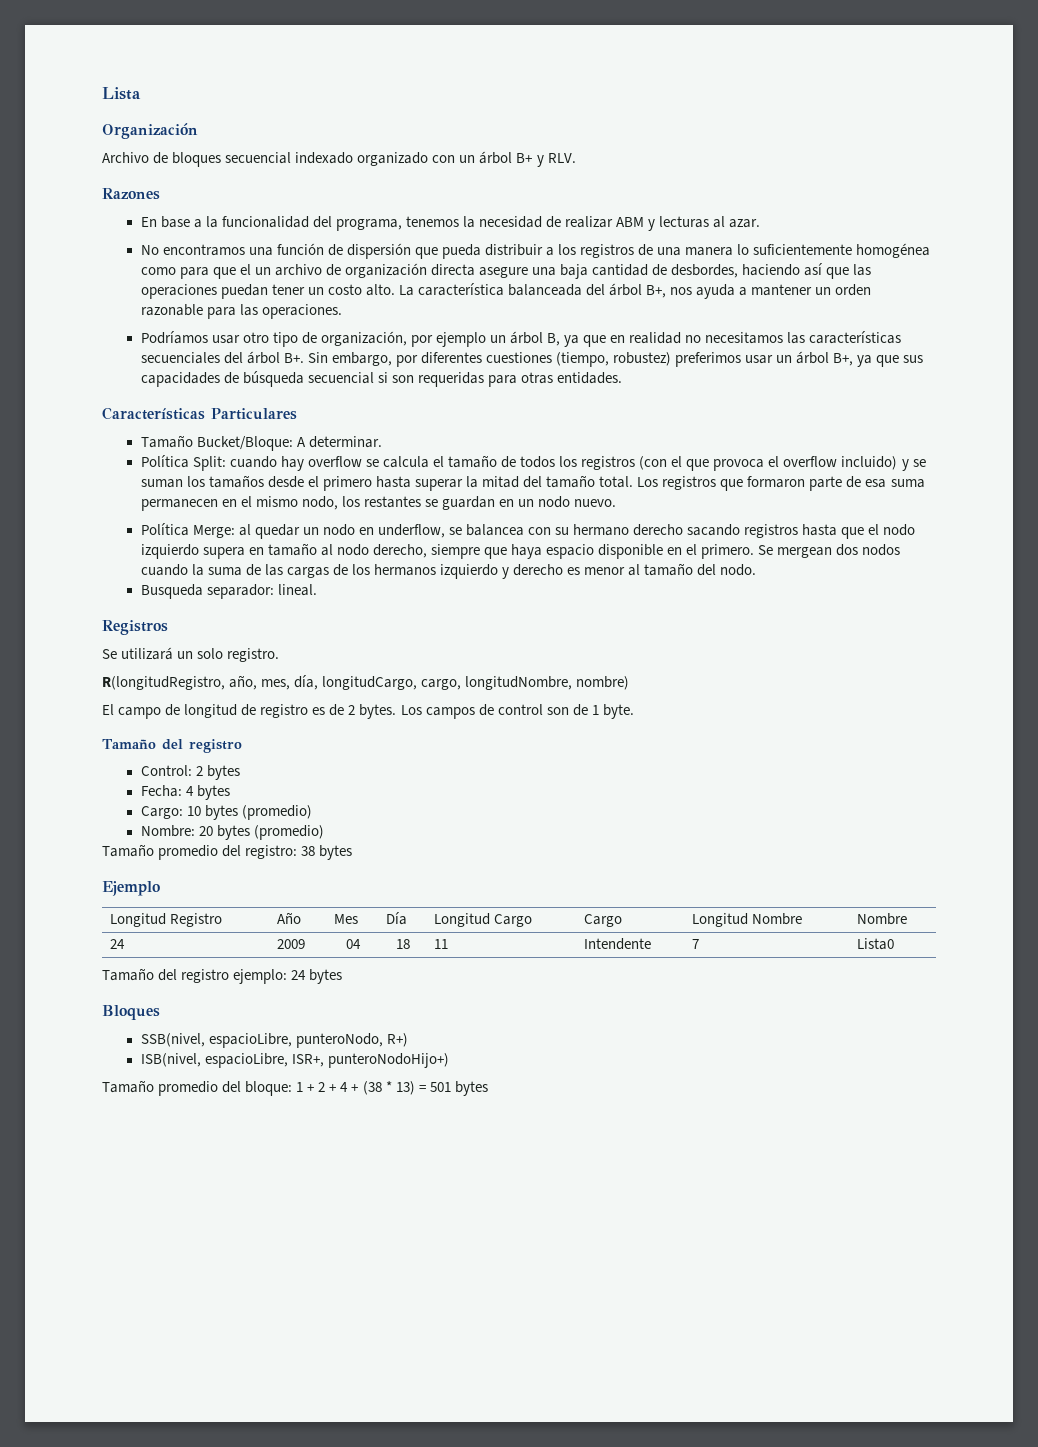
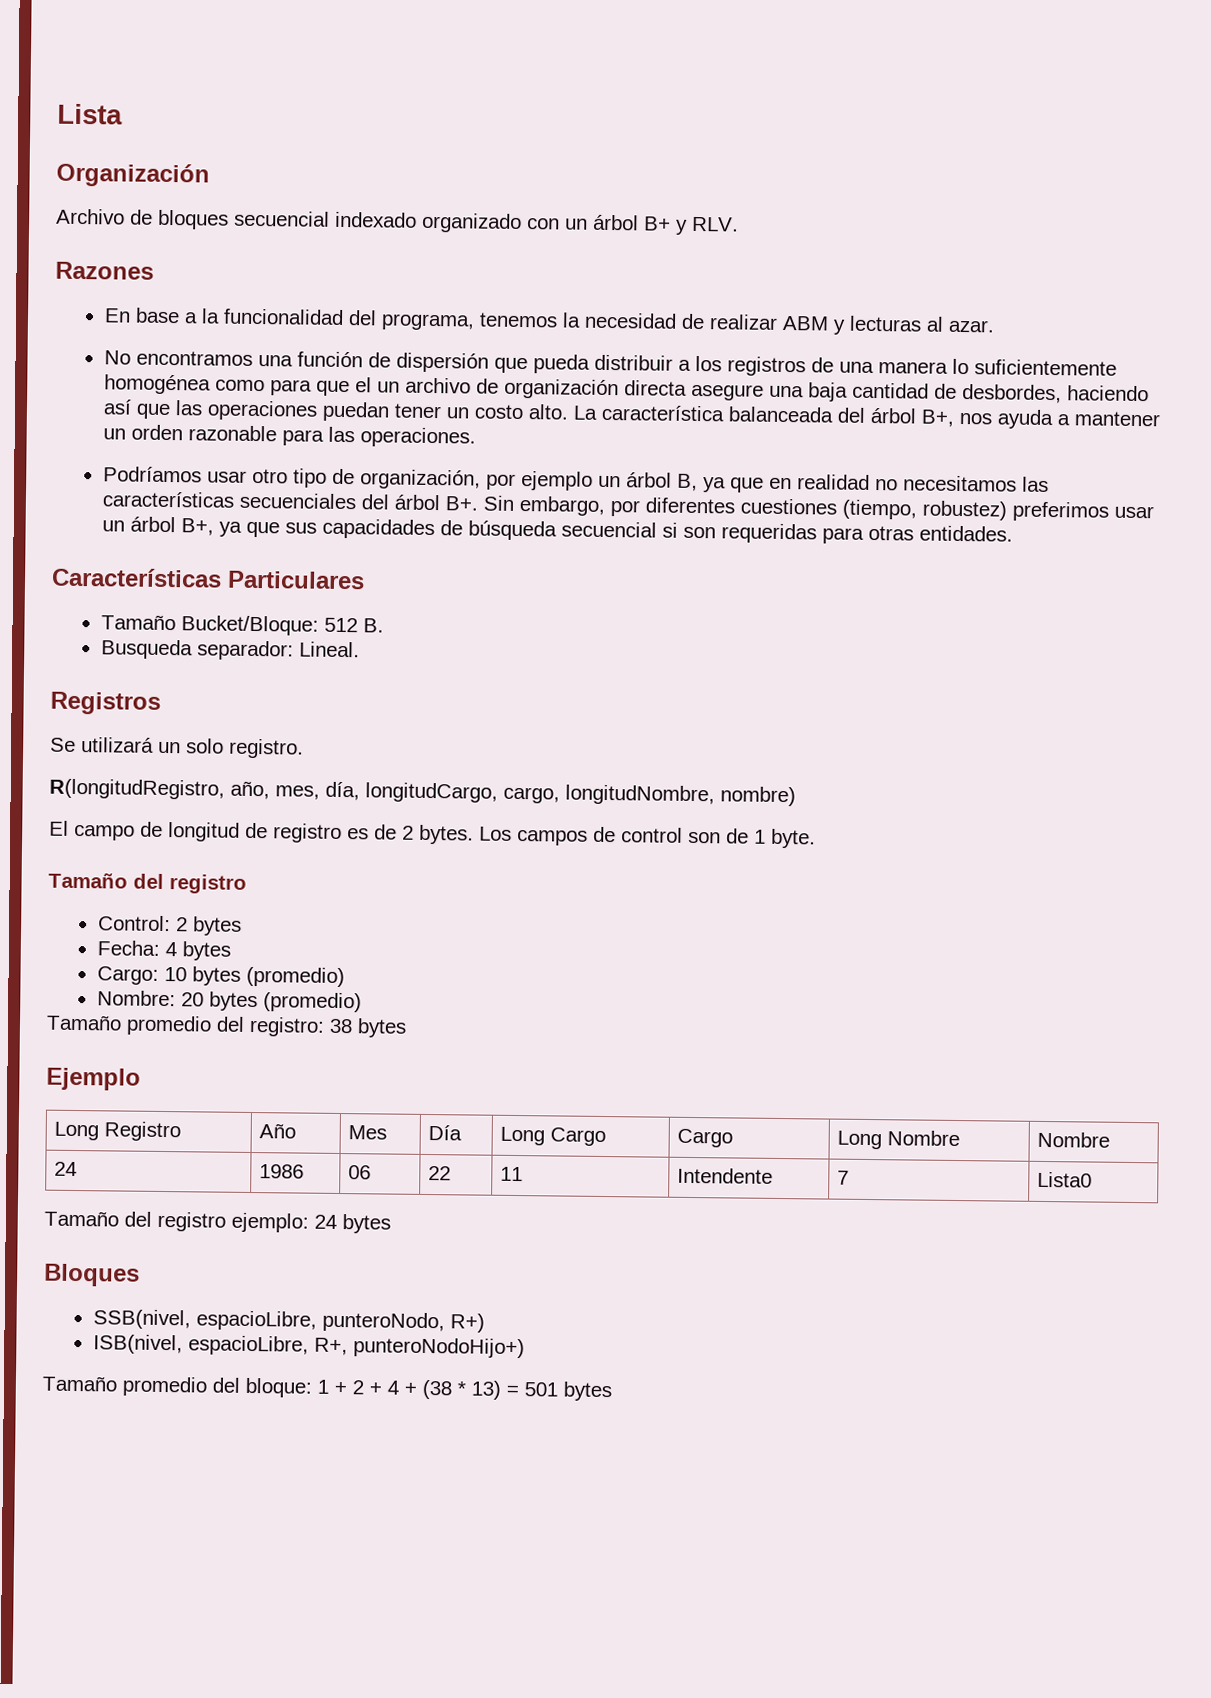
[296,436,382,448] [140,455,926,471] [140,475,925,491] [140,496,617,511] [140,523,916,539] [140,543,901,559] [140,563,757,579] A determinar. // Política Split: cuando hay overflow se calcula el tamaño de todos los registros (con el que provoca el overflow incluido) y se suman los tamaños desde el primero hasta superar la mitad del tamaño total. Los registros que formaron parte de esa suma permanecen en el mismo nodo, los restantes se guardan en un nodo nuevo. // Política Merge: al quedar un nodo en underflow, se balancea con su hermano derecho sacando registros hasta que el nodo izquierdo supera en tamaño al nodo derecho, siempre que haya espacio disponible en el primero. Se mergean dos nodos cuando la suma de las cargas de los hermanos izquierdo y derecho es menor al tamaño del nodo. -> [323,617,384,633] 512 B.
[277,584,317,596] lineal. -> [298,641,360,658] Lineal.
[109,913,166,927] Longitud -> [53,1121,99,1141] Long
[433,913,490,927] Longitud -> [499,1126,545,1146] Long
[691,913,748,927] Longitud -> [836,1130,882,1150] Long
[276,939,305,949] [345,939,361,949] [395,939,410,949] 2009 | 04 | 18 -> [258,1164,304,1179] [347,1165,371,1180] [427,1165,451,1181] 1986 | 06 | 22
[291,1054,324,1067] ISR+, -> [313,1337,348,1356] R+,

